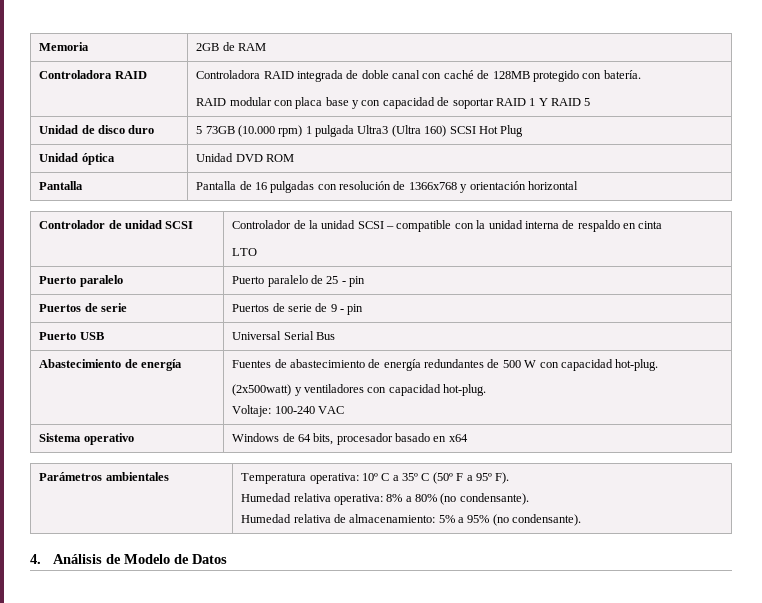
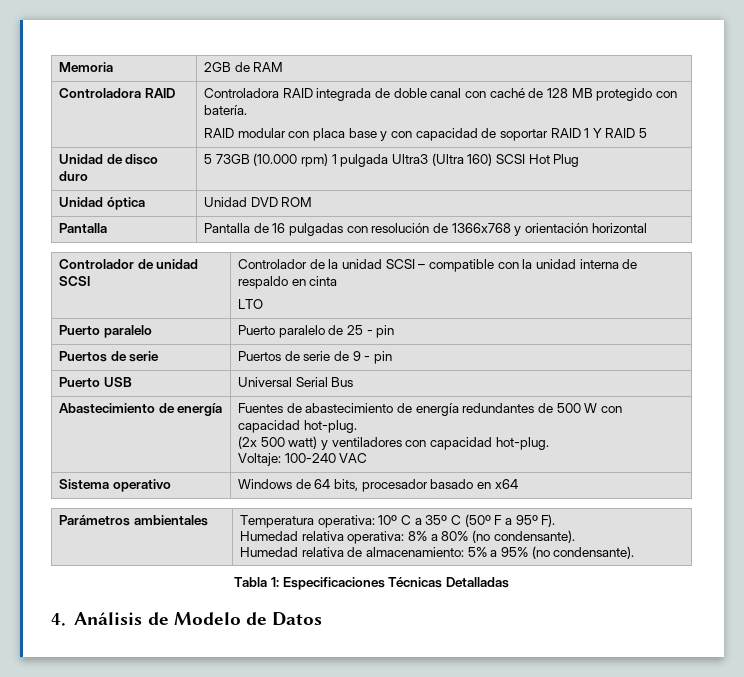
[492,71,530,79] 128MB -> [546,88,593,98] 128 MB
[232,384,292,396] (2x500watt) -> [238,436,318,449] (2x 500 watt)
(582, 520) none -> [234,577,509,590] // Tabla 1: Especificaciones Técnicas Detalladas

